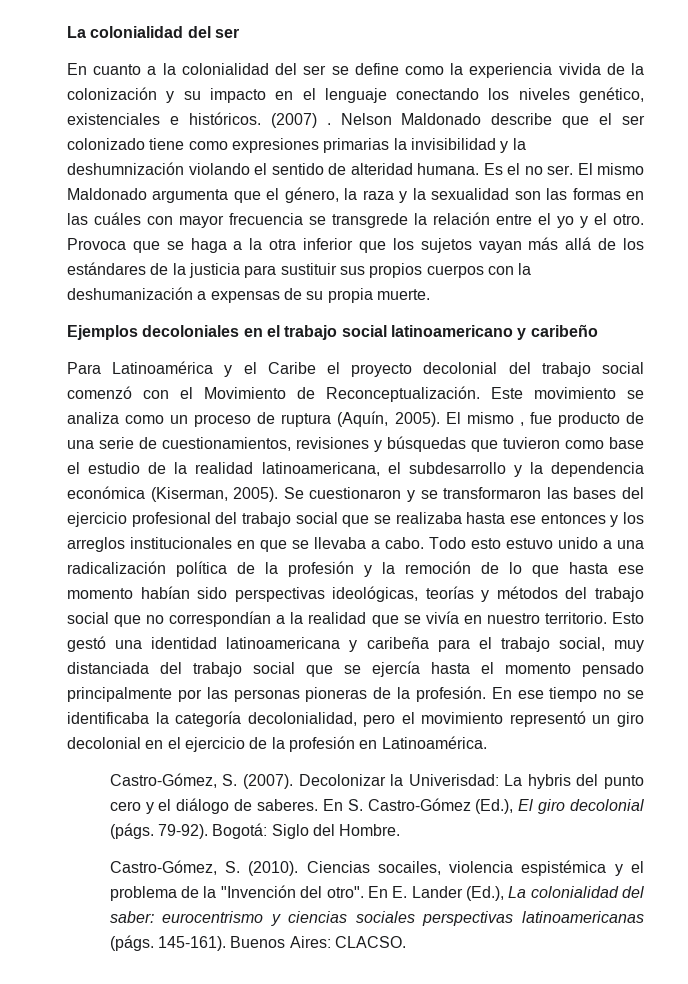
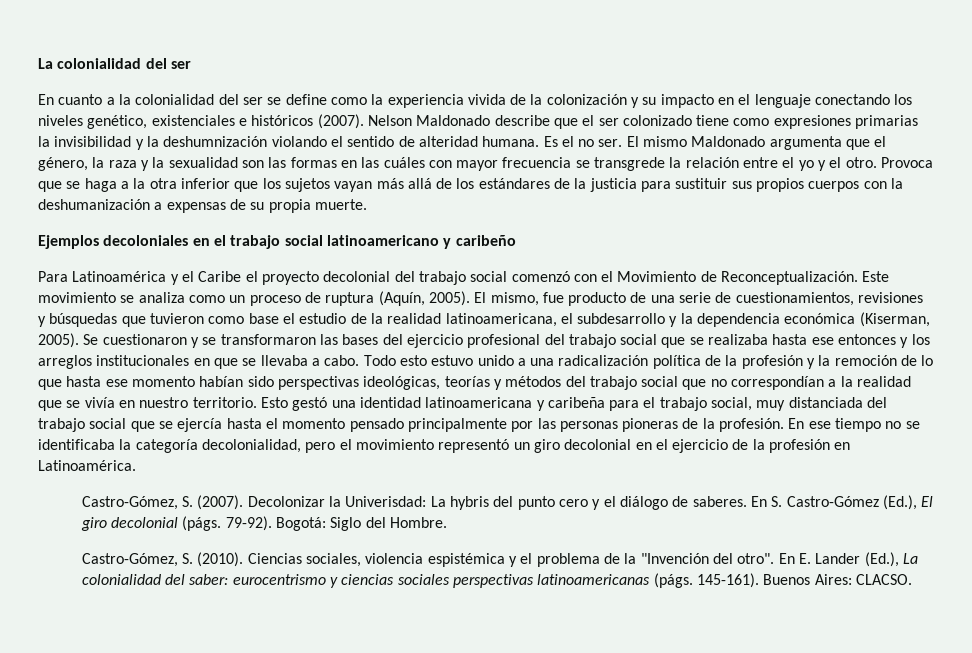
[188,112,331,128] históricos. (2007) . -> [251,114,364,129] históricos (2007).
[466,412,524,426] mismo , -> [490,292,539,306] mismo,
[377,861,441,875] socailes, -> [306,553,362,567] sociales,

